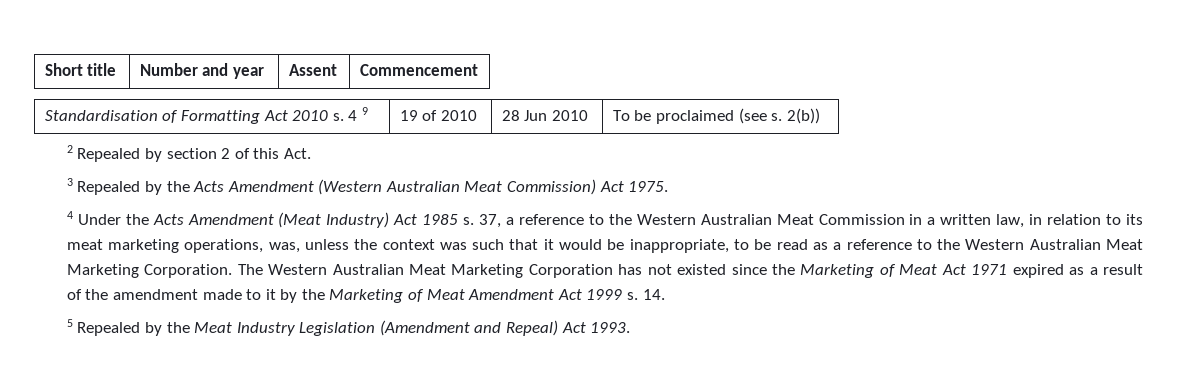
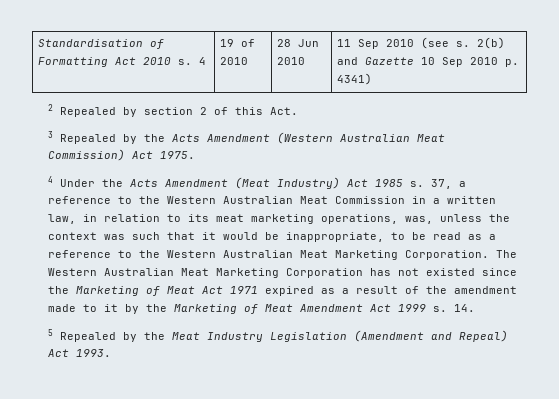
[44,63,117,76] [139,63,264,79] [288,64,337,76] [359,64,478,76] Short title | Number and year | Assent | Commencement // -> (37, 43) none
[361,107,368,115] 9 -> (206, 61) none
[612,108,820,124] To be proclaimed (see s. 2(b)) -> [336,37,505,49] [336,57,519,67] [336,73,372,85] 11 Sep 2010 (see s. 2(b) and Gazette 10 Sep 2010 p. 4341)

